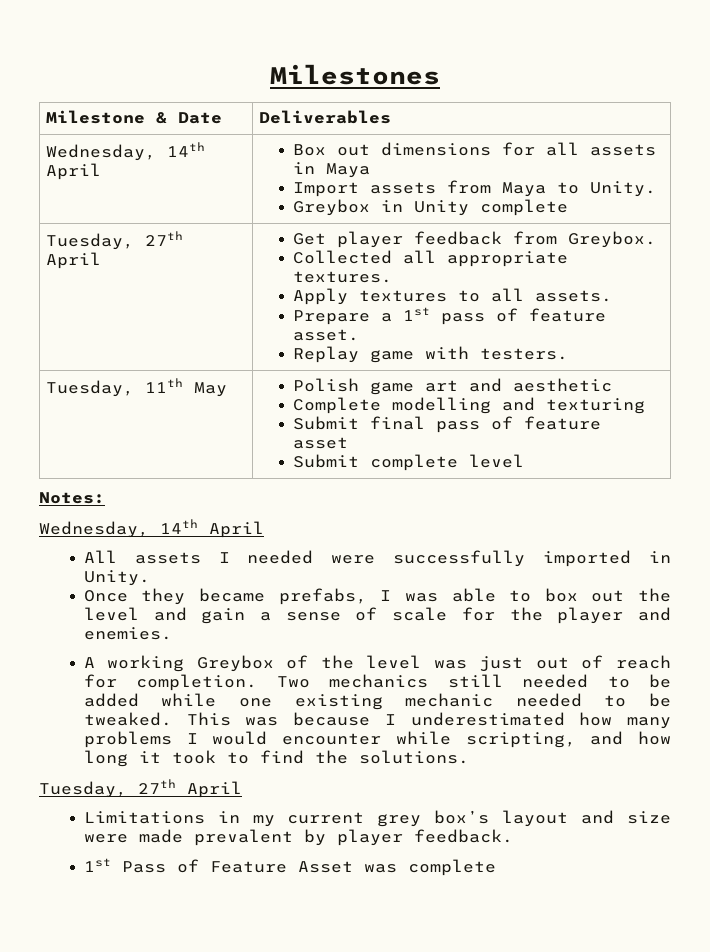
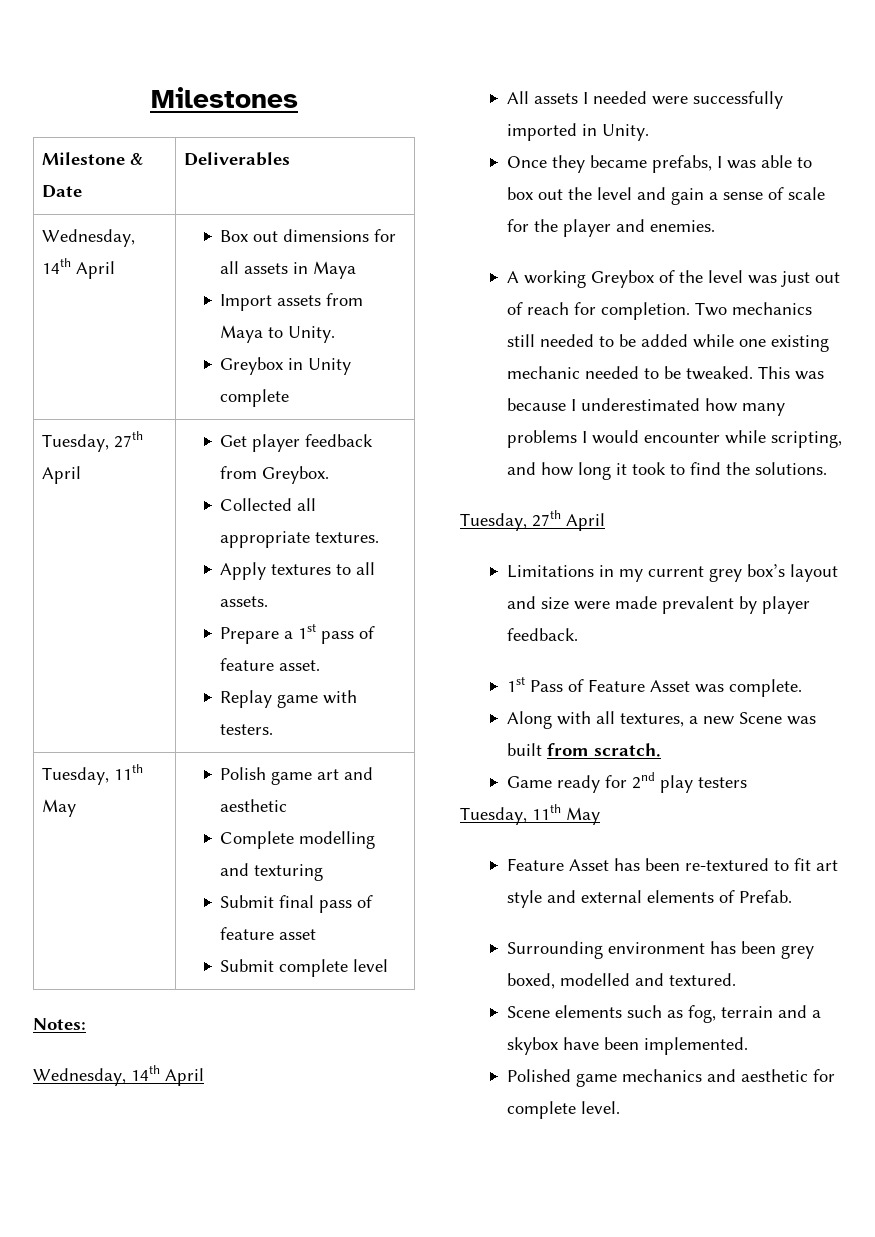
[407,859,496,876] complete -> [728,679,802,697] [506,711,816,729] [506,743,661,757] [506,772,747,793] [460,804,600,825] [506,858,838,871] [506,890,792,908] [506,941,814,959] [506,973,736,989] [506,1005,821,1023] [506,1037,748,1055] [506,1069,835,1087] [506,1101,620,1119] complete. // Along with all textures, a new Scene was built from scratch. // Game ready for 2nd play testers // Tuesday, 11th May // Feature Asset has been re-textured to fit art style and external elements of Prefab. // Surrounding environment has been grey boxed, modelled and textured. // Scene elements such as fog, terrain and a skybox have been implemented. // Polished game mechanics and aesthetic for complete level.

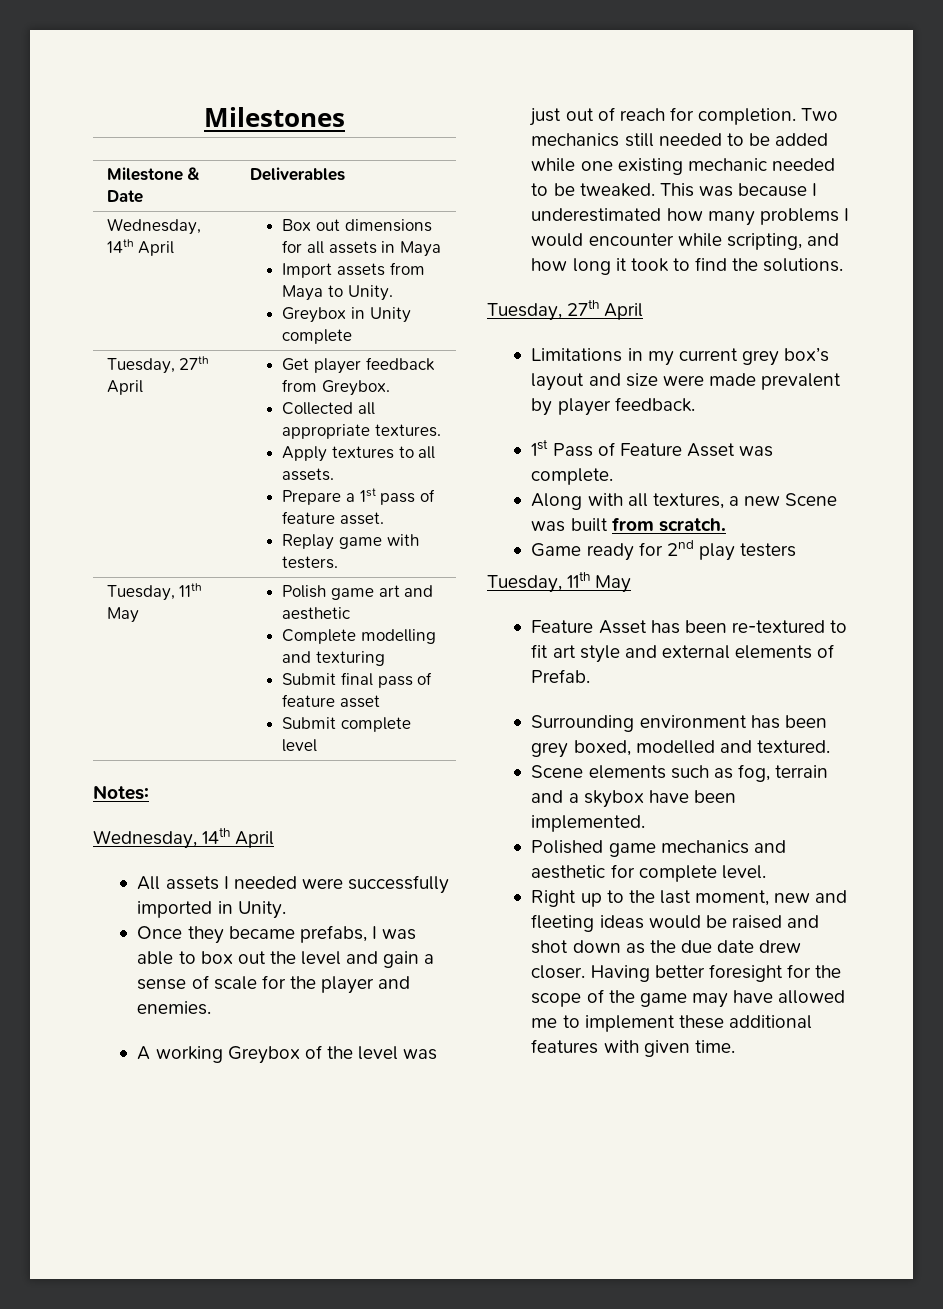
(620, 1107) none -> [531,890,848,907] [531,914,820,932] [531,940,802,954] [531,964,842,982] [531,989,846,1008] [531,1015,812,1032] [531,1039,735,1057] // Right up to the last moment, new and fleeting ideas would be raised and shot down as the due date drew closer. Having better foresight for the scope of the game may have allowed me to implement these additional features with given time.

